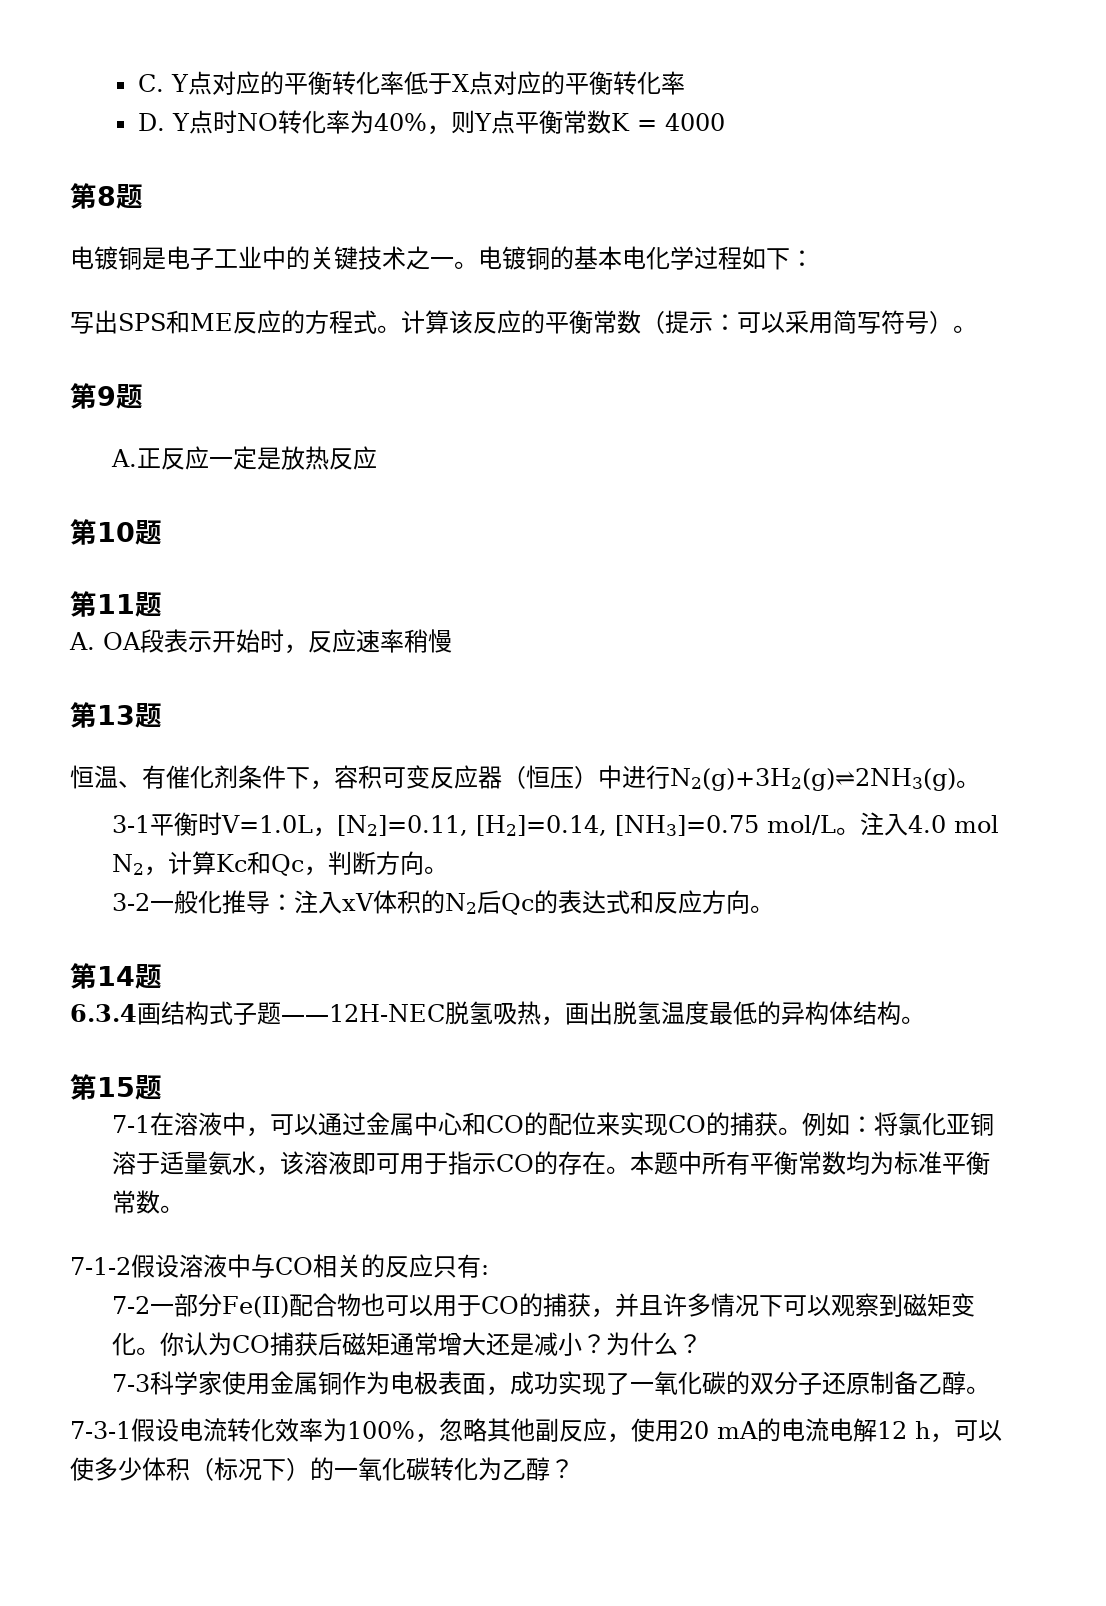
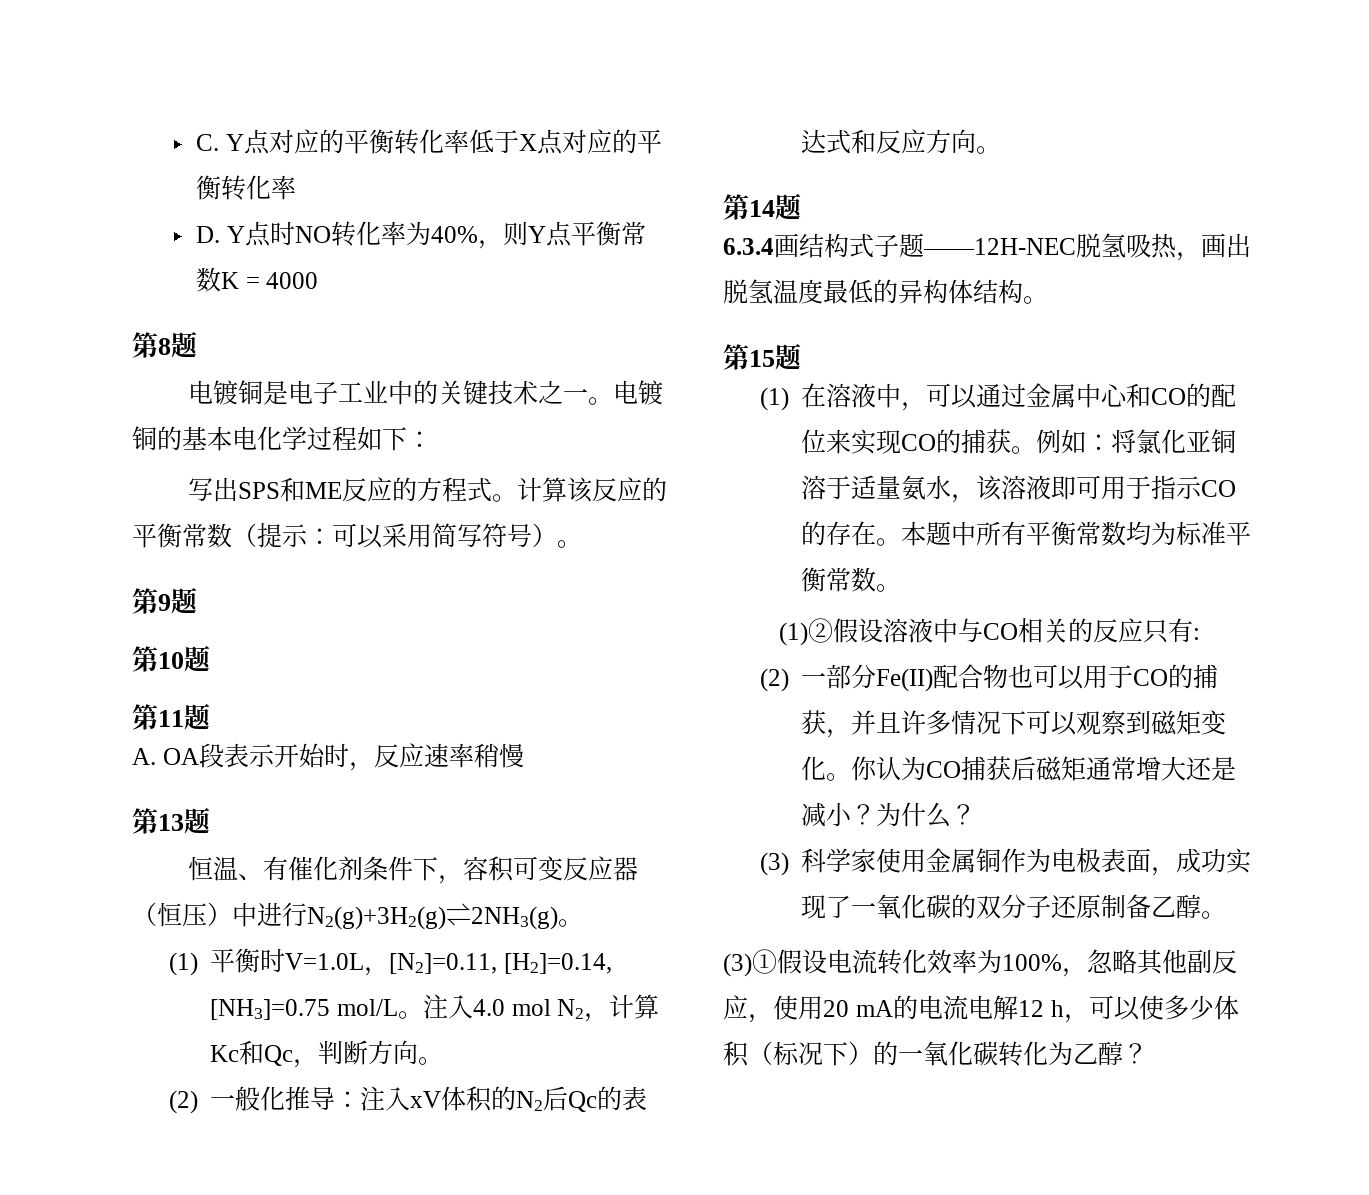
[110,446,377,470] // A.正反应一定是放热反应 -> (197, 600) none
[111,815,150,833] 3-1 -> [168,952,198,976] (1)
[111,893,150,911] 3-2 -> [168,1090,198,1114] (2)
[111,1115,150,1133] 7-1 -> [759,387,789,411] (1)
[70,1257,131,1275] 7-1-2 -> [779,618,834,646] (1)②
[111,1296,150,1314] 7-2 -> [759,668,789,692] (2)
[111,1374,150,1392] 7-3 -> [759,852,789,876] (3)
[70,1421,131,1439] 7-3-1 -> [723,949,777,977] (3)①

